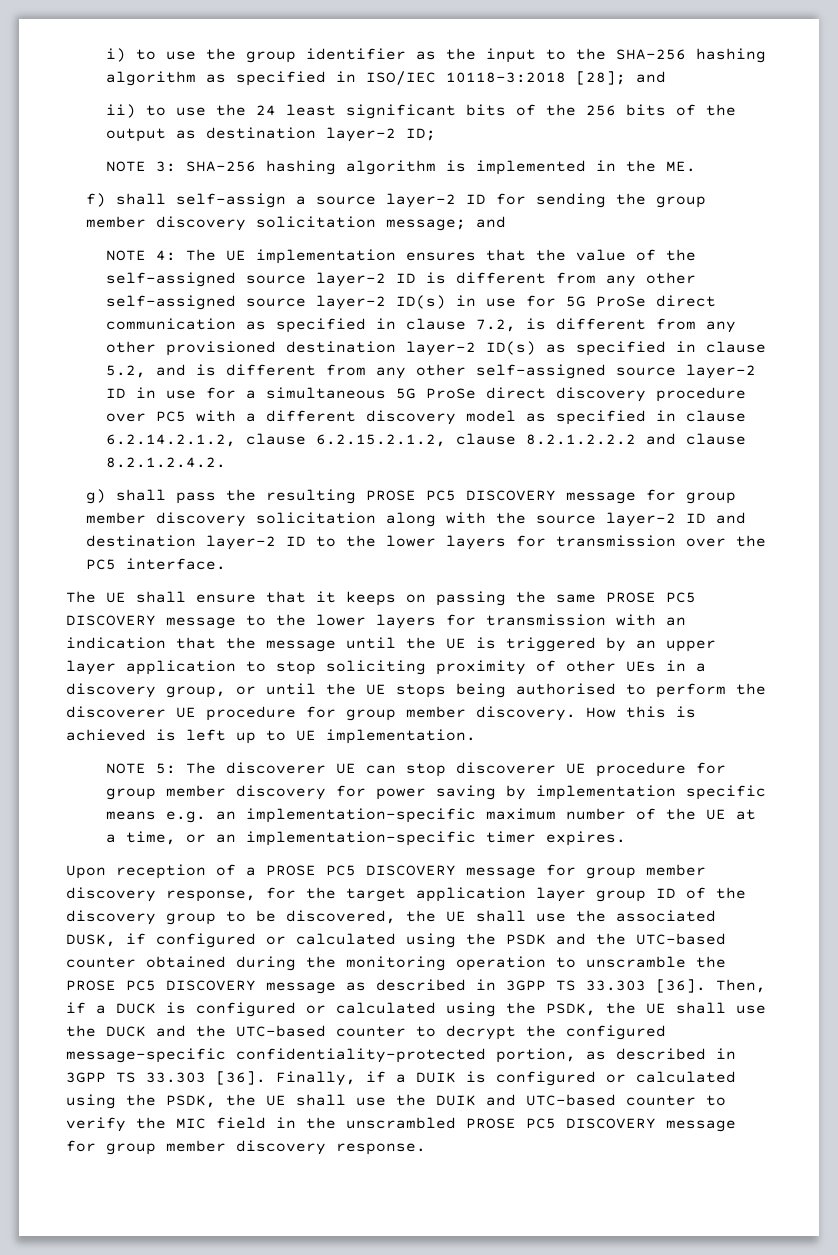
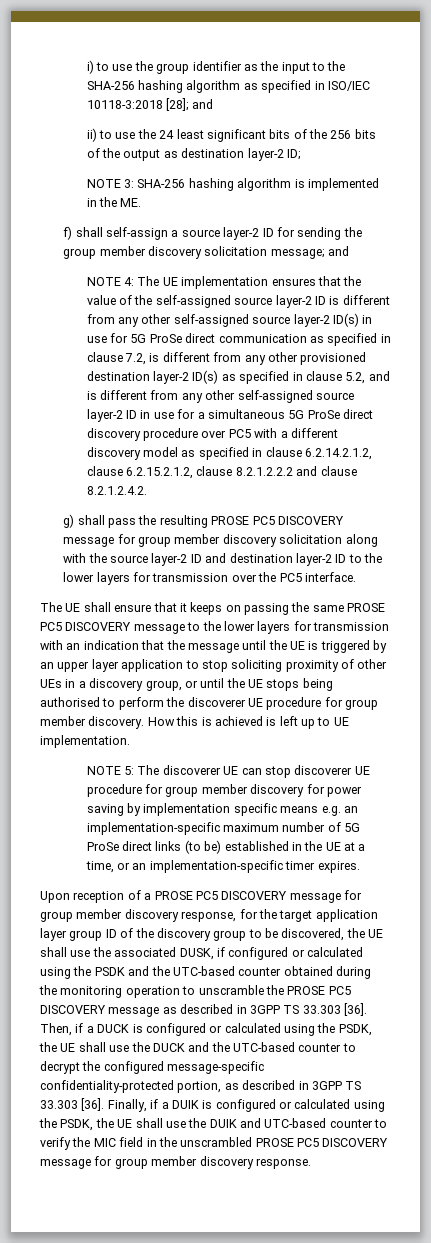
(657, 814) none -> [344,823,361,832] [86,840,302,854] 5G ProSe direct links (to be) established in

